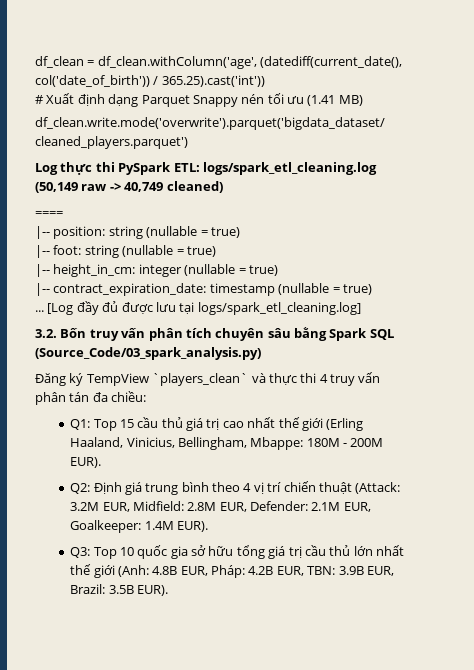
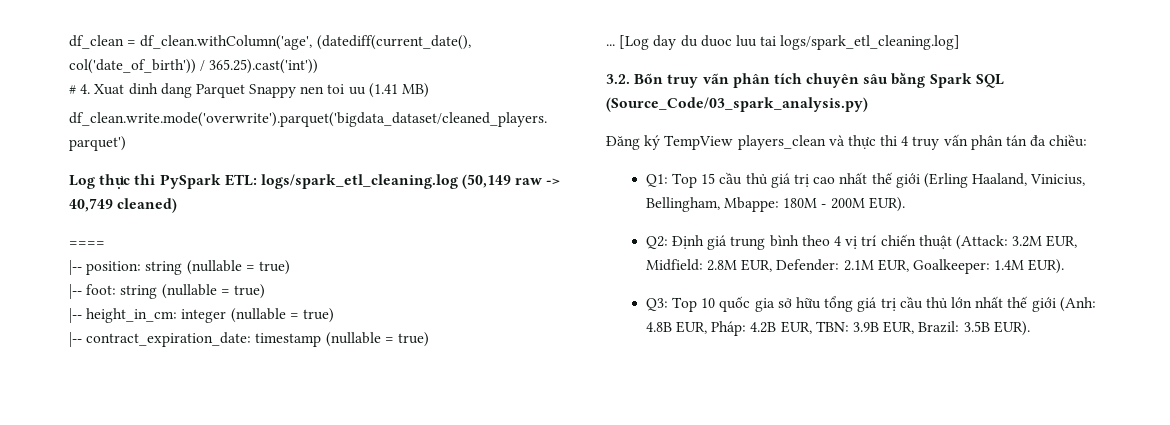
[46,93,304,107] Xuất định dạng Parquet Snappy nén tối ưu -> [80,83,366,98] 4. Xuat dinh dang Parquet Snappy nen toi uu
[76,301,195,315] đầy đủ được lưu tại -> [653,35,777,50] day du duoc luu tai
[152,373,249,386] `players_clean` -> [737,135,826,150] players_clean

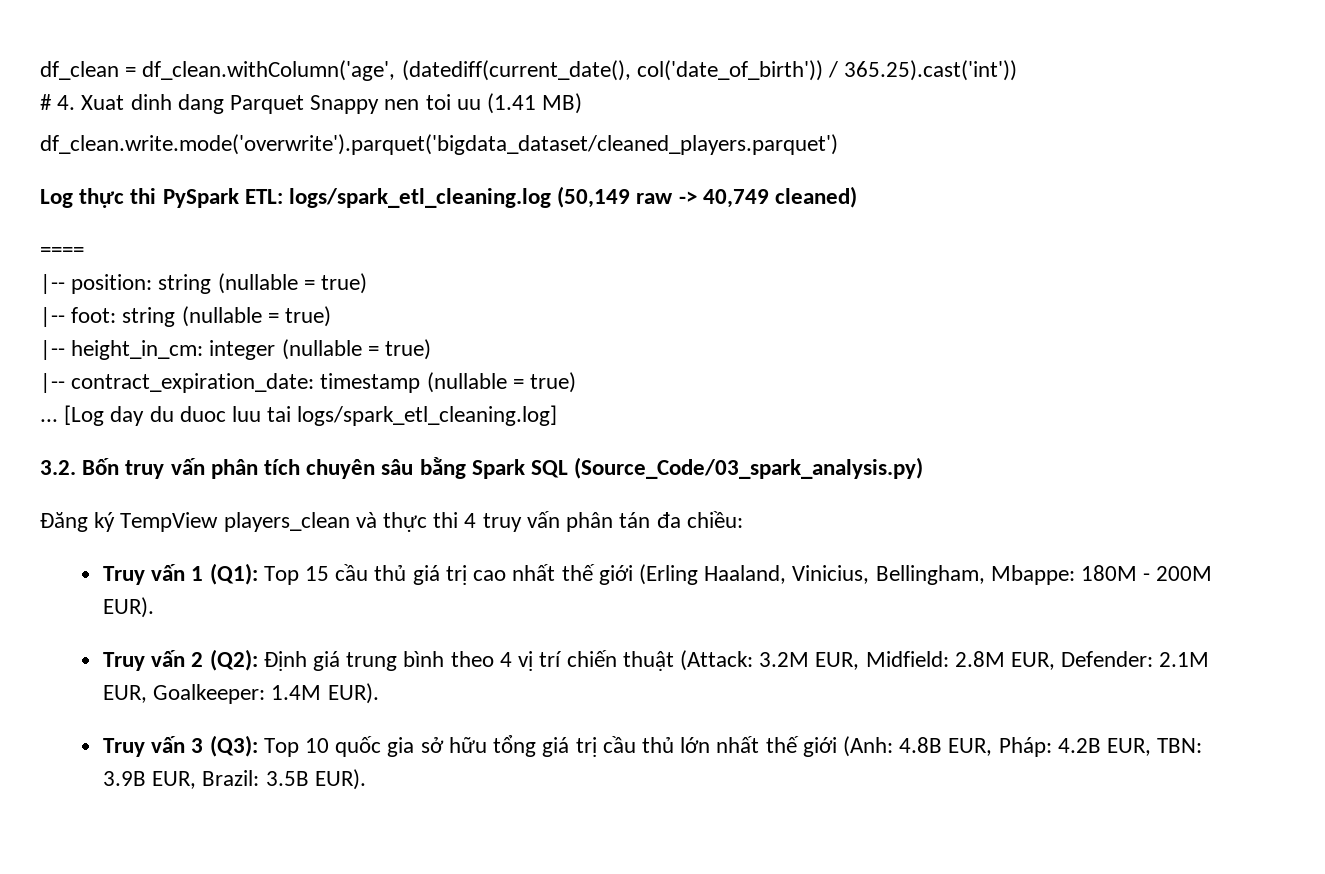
[645,174,668,187] Q1: -> [102,563,258,585] Truy vấn 1 (Q1):
[645,236,668,249] Q2: -> [102,649,258,671] Truy vấn 2 (Q2):
[645,298,668,311] Q3: -> [102,735,258,757] Truy vấn 3 (Q3):

